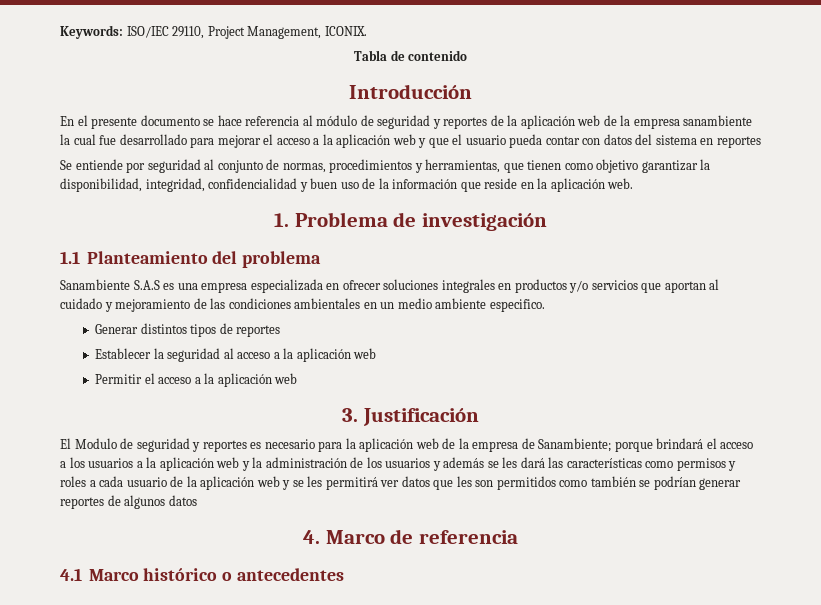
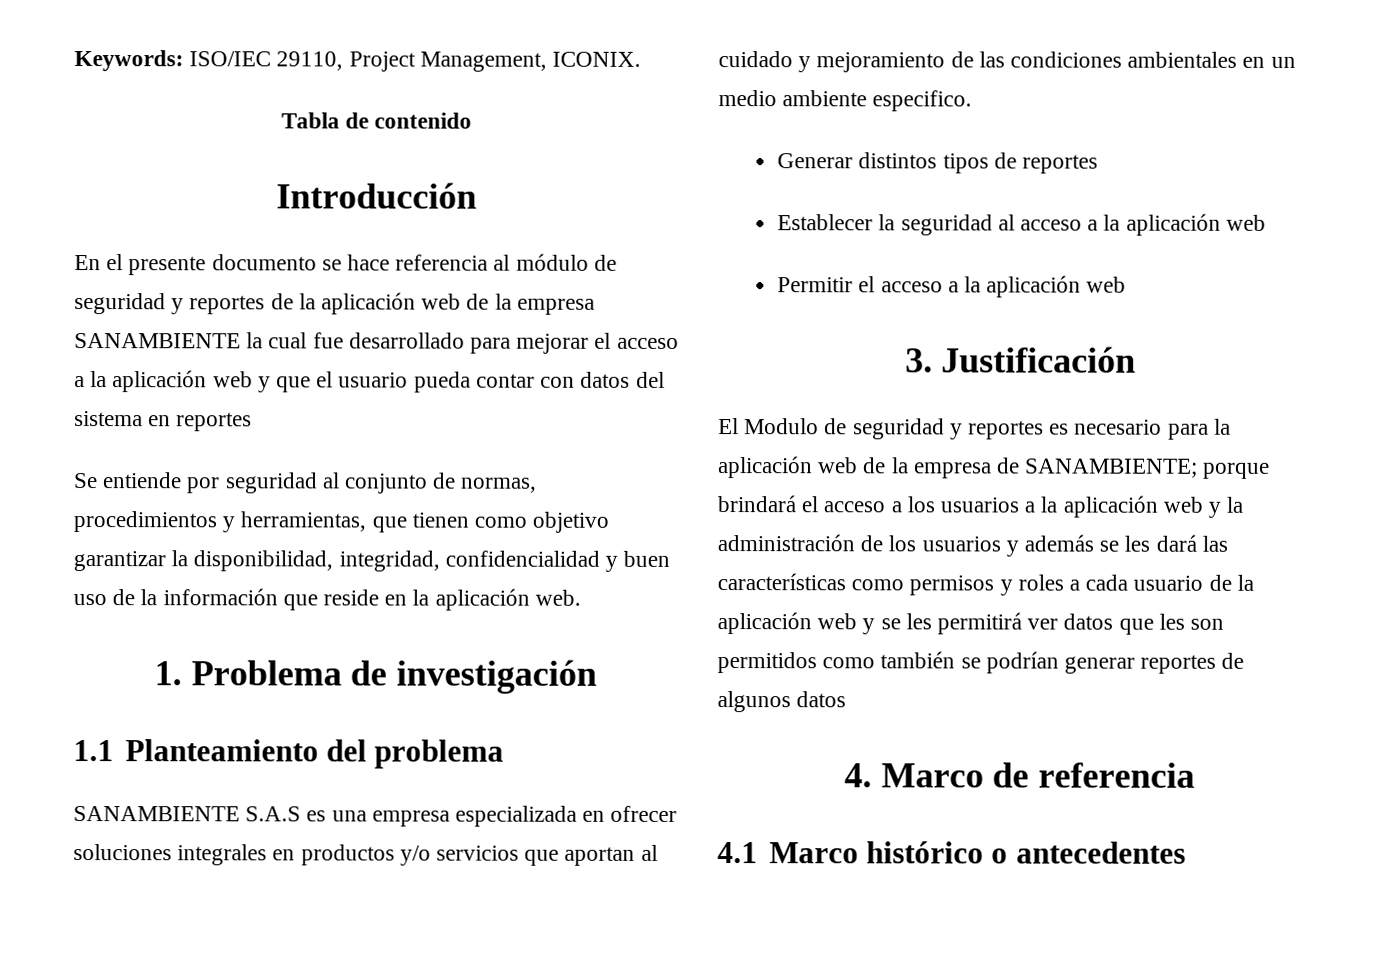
[683,115,753,126] sanambiente -> [74,333,241,349] SANAMBIENTE
[60,279,130,290] Sanambiente -> [73,806,240,822] SANAMBIENTE
[538,438,612,452] Sanambiente; -> [1025,458,1199,478] SANAMBIENTE;

